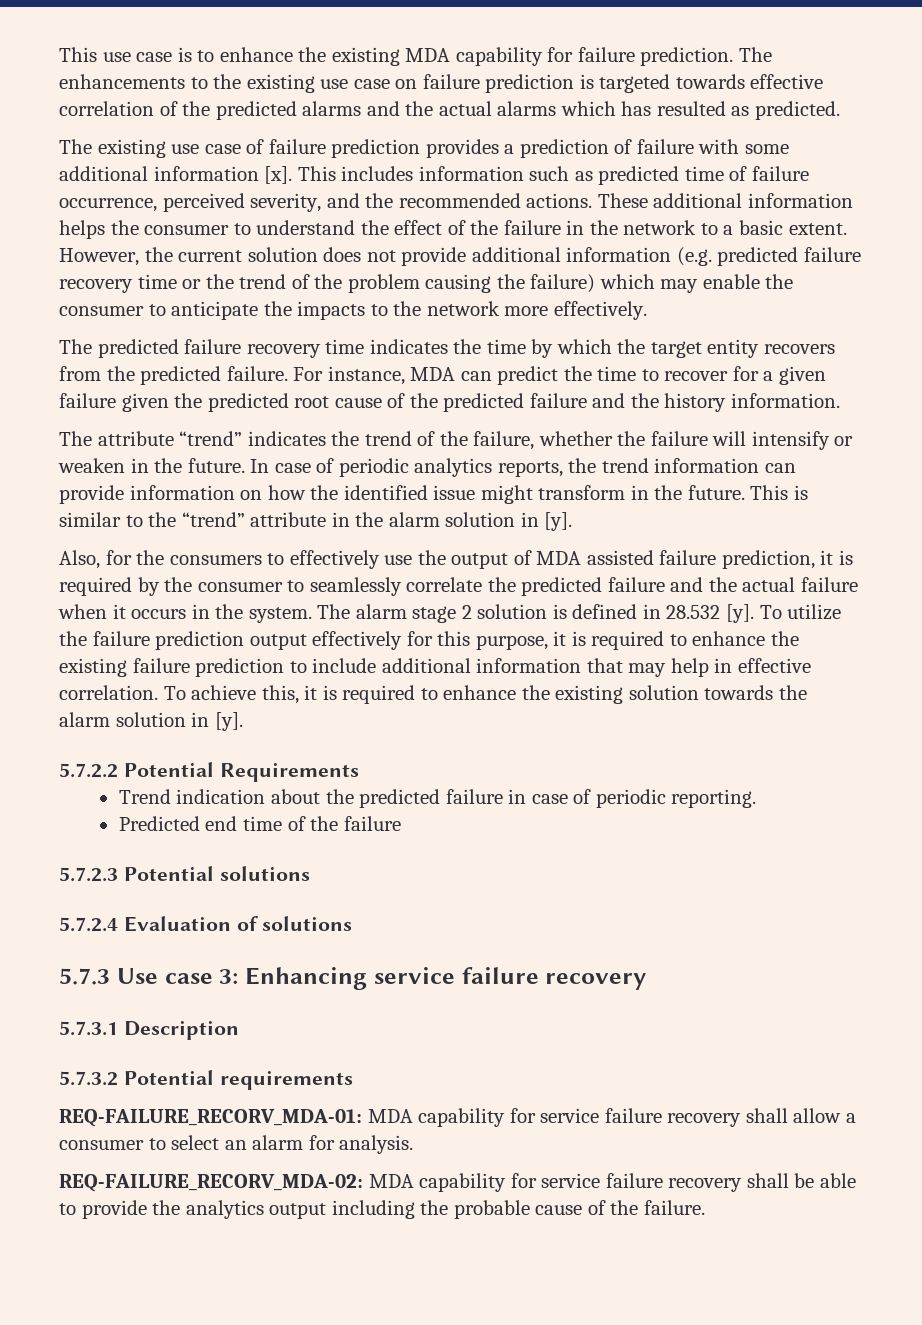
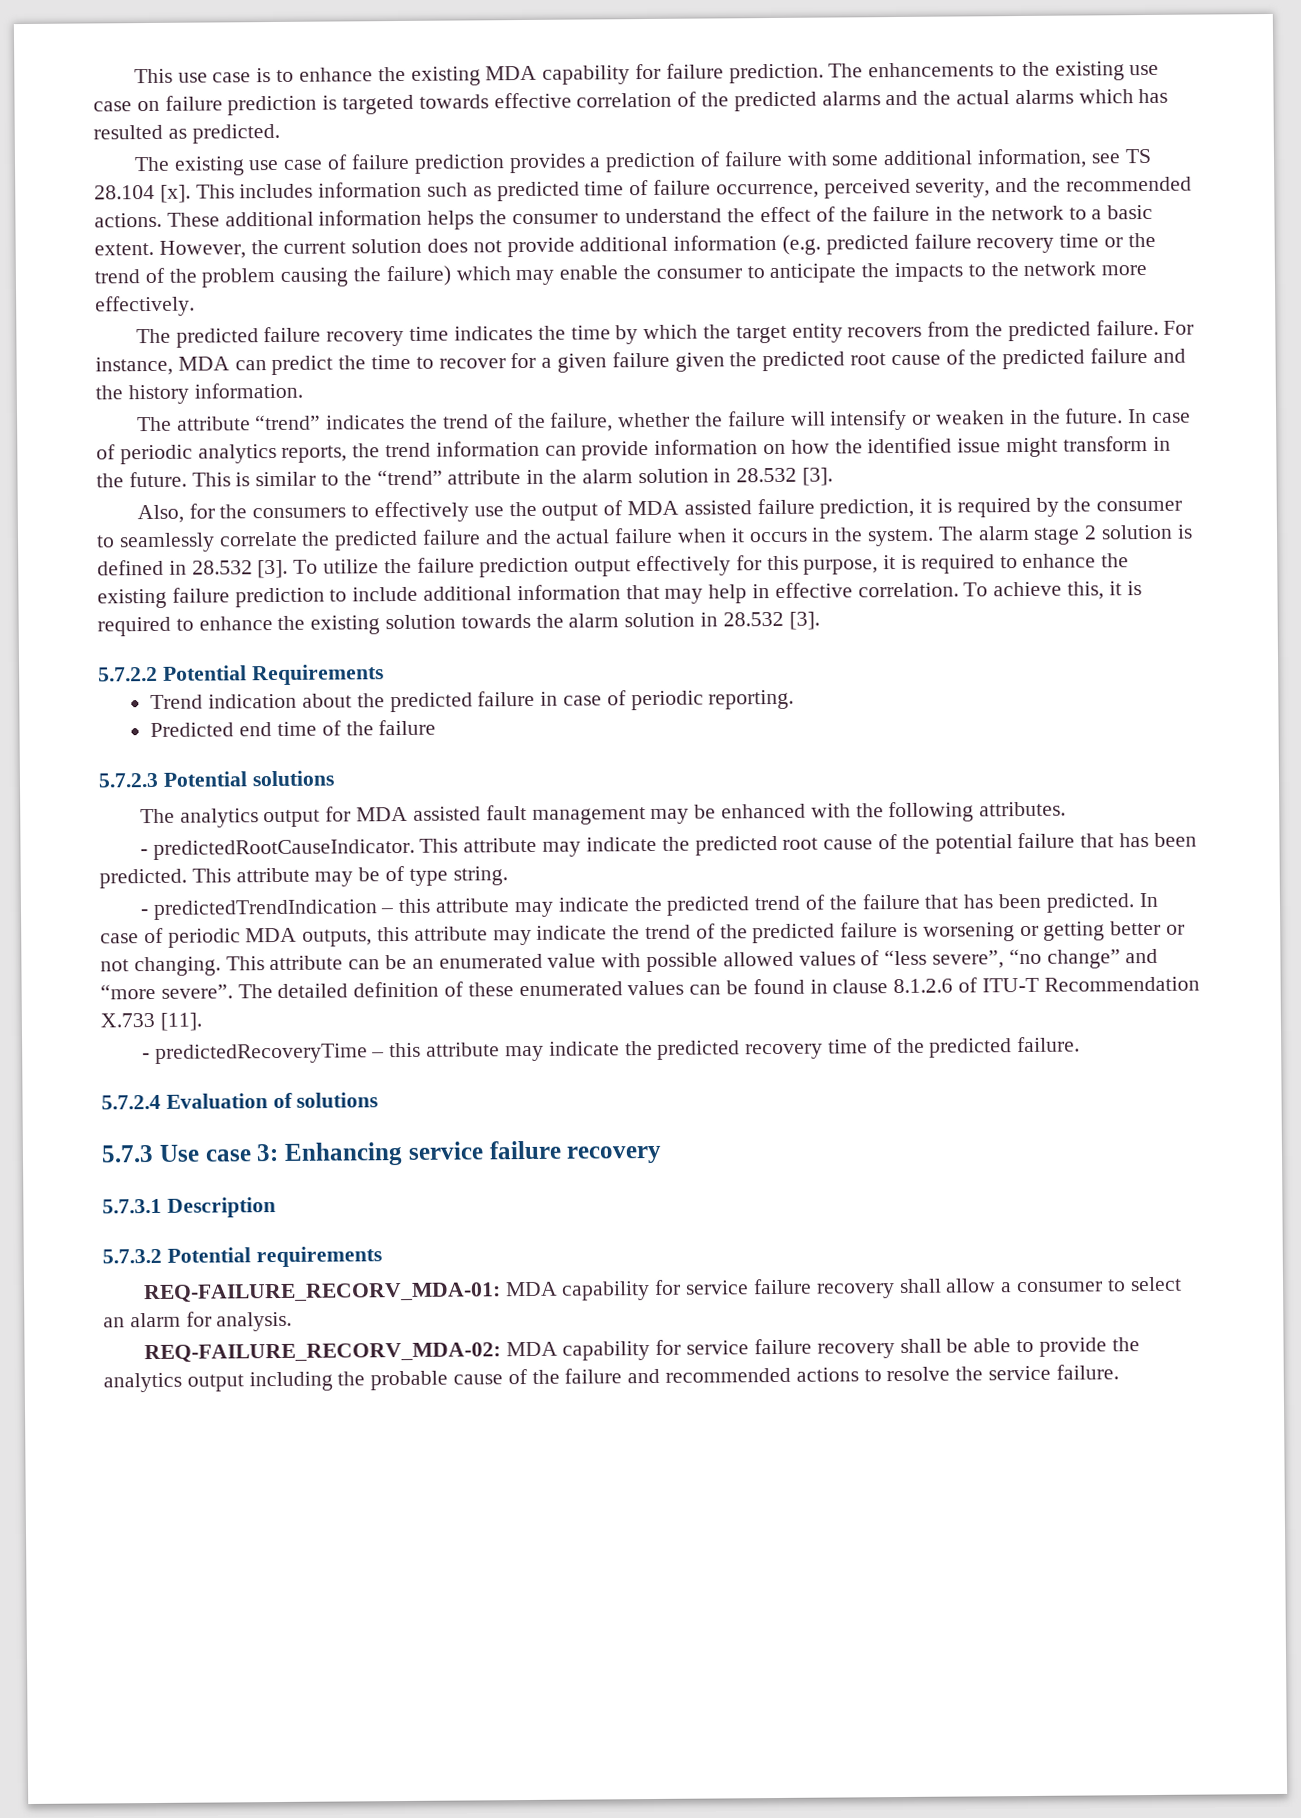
[153,166,259,181] information -> [976,148,1152,169] [94,184,155,200] information, see TS 28.104
[544,512,573,531] [y]. -> [736,467,834,486] 28.532 [3].
[726,604,755,623] [y]. -> [257,559,289,579] [3].
[214,712,243,731] [y]. -> [722,611,820,630] 28.532 [3].
(310, 873) none -> [139,801,1067,828] [139,832,1197,860] [99,865,508,889] [139,892,1158,920] [100,920,1186,948] [100,948,1159,977] [100,976,1200,1000] [100,1012,202,1031] [141,1036,1081,1064] // The analytics output for MDA assisted fault management may be enhanced with the following attributes. // - predictedRootCauseIndicator. This attribute may indicate the predicted root cause of the potential failure that has been predicted. This attribute may be of type string. // - predictedTrendIndication – this attribute may indicate the predicted trend of the failure that has been predicted. In case of periodic MDA outputs, this attribute may indicate the trend of the predicted failure is worsening or getting better or not changing. This attribute can be an enumerated value with possible allowed values of “less severe”, “no change” and “more severe”. The detailed definition of these enumerated values can be found in clause 8.1.2.6 of ITU-T Recommendation X.733 [11]. // - predictedRecoveryTime – this attribute may indicate the predicted recovery time of the predicted failure.
(639, 1207) none -> [564,1365,1052,1384] failure and recommended actions to resolve the service

